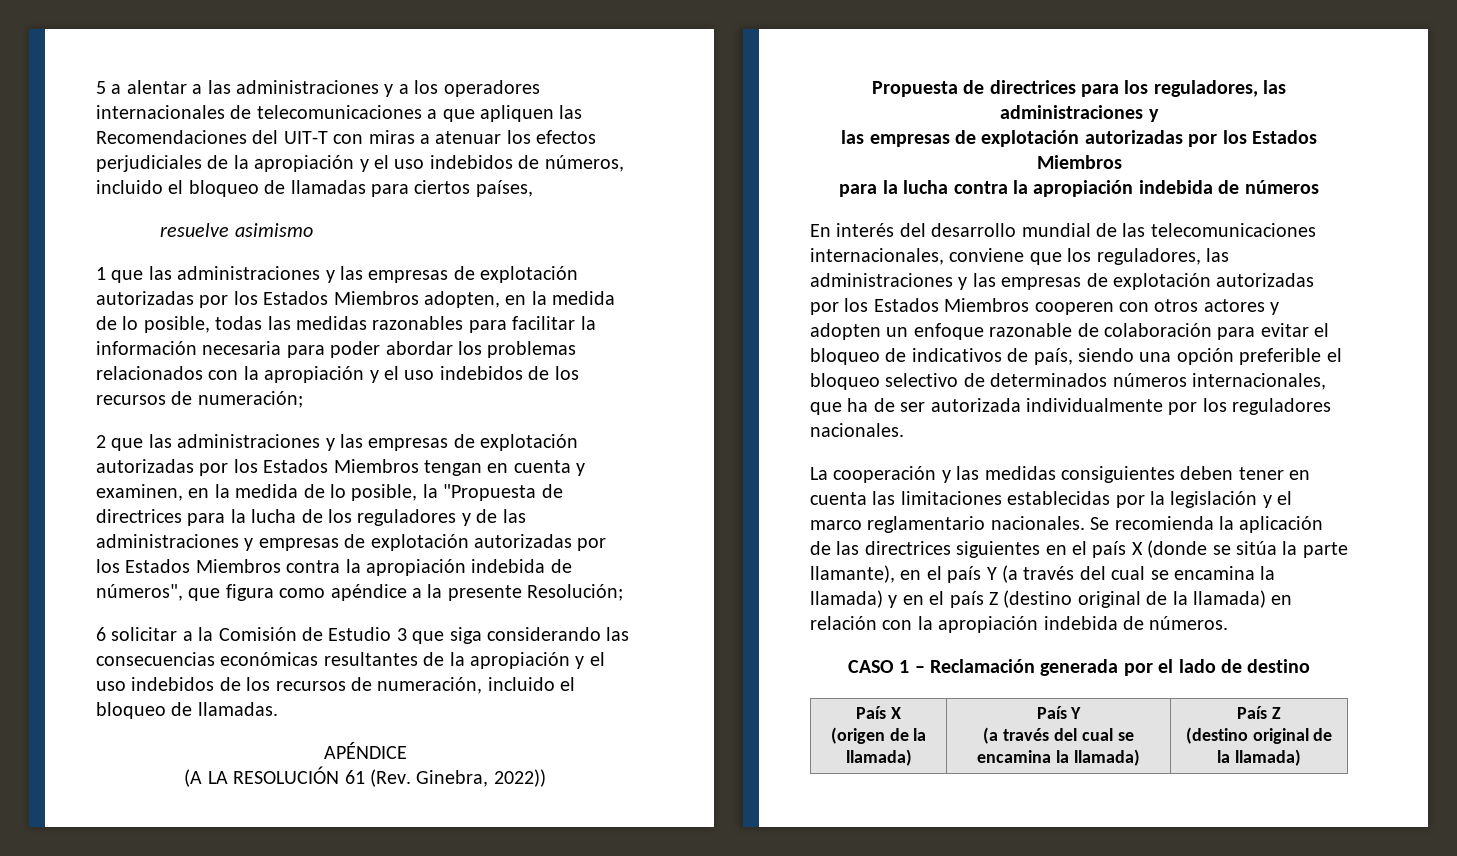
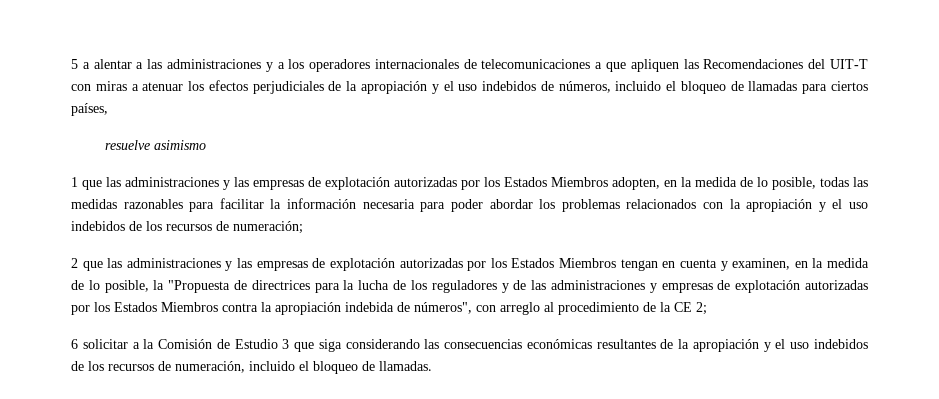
[188,584,624,601] que figura como apéndice a la presente Resolución; -> [476,302,707,315] con arreglo al procedimiento de la CE 2;
[323,742,407,759] [184,766,546,787] [871,80,1287,97] [1000,105,1159,122] [841,130,1317,147] [1036,155,1122,169] [839,180,1319,197] [810,223,1316,237] [810,248,1229,265] [810,273,1315,290] [810,298,1280,315] [810,323,1330,340] [810,348,1342,365] [810,373,1326,390] [810,398,1332,415] [810,423,904,437] [810,466,1311,483] [810,491,1293,508] [810,516,1324,533] [810,540,1348,558] [810,565,1276,583] [810,590,1293,608] [810,616,1229,633] [847,659,1311,676] [856,706,901,719] [830,727,927,744] [845,749,912,766] [1036,706,1082,719] [983,727,1134,744] [977,749,1140,766] [1237,706,1281,719] [1185,727,1333,744] [1217,749,1301,766] // APÉNDICE // (A LA RESOLUCIÓN 61 (Rev. Ginebra, 2022)) // Propuesta de directrices para los reguladores, las administraciones y // las empresas de explotación autorizadas por los Estados Miembros // para la lucha contra la apropiación indebida de números // En interés del desarrollo mundial de las telecomunicaciones internacionales, conviene que los reguladores, las administraciones y las empresas de explotación autorizadas por los Estados Miembros cooperen con otros actores y adopten un enfoque razonable de colaboración para evitar el bloqueo de indicativos de país, siendo una opción preferible el bloqueo selectivo de determinados números internacionales, que ha de ser autorizada individualmente por los reguladores nacionales. // La cooperación y las medidas consiguientes deben tener en cuenta las limitaciones establecidas por la legislación y el marco reglamentario nacionales. Se recomienda la aplicación de las directrices siguientes en el país X (donde se sitúa la parte llamante), en el país Y (a través del cual se encamina la llamada) y en el país Z (destino original de la llamada) en relación con la apropiación indebida de números. // CASO 1 – Reclamación generada por el lado de destino // País X // (origen de la llamada) | País Y // (a través del cual se encamina la llamada) | País Z // (destino original de la llamada) -> (432, 366) none

